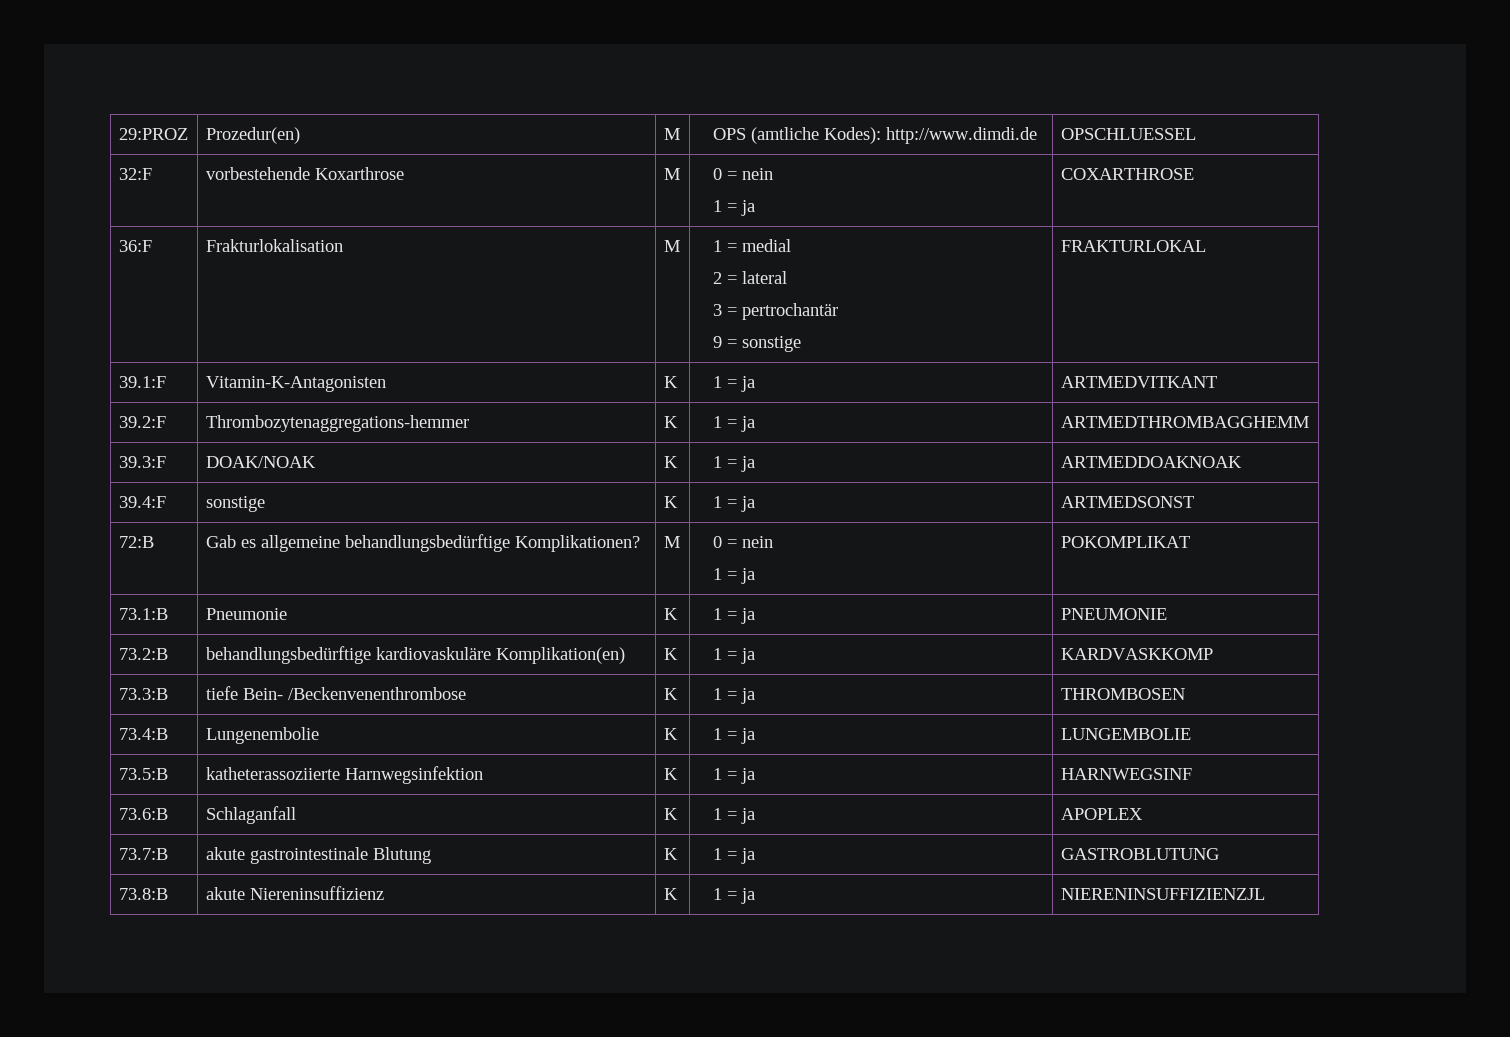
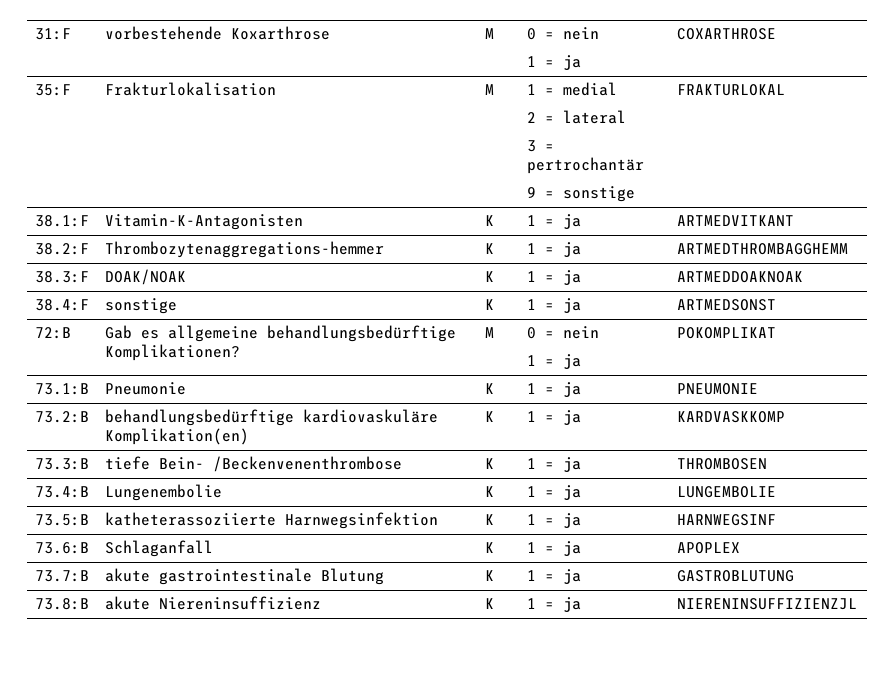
[118,128,188,140] [205,127,300,144] [663,128,680,140] [713,127,1038,144] [1060,128,1196,140] [118,168,152,180] 29:PROZ | Prozedur(en) | M | OPS (amtliche Kodes): http://www.dimdi.de | OPSCHLUESSEL // 32:F -> [34,28,71,40] 31:F
[118,240,152,252] 36:F -> [34,84,71,96] 35:F
[118,376,166,388] 39.1:F -> [34,215,89,227] 38.1:F
[118,416,166,428] 39.2:F -> [34,243,89,255] 38.2:F
[118,456,166,468] 39.3:F -> [34,271,89,283] 38.3:F
[118,496,166,508] 39.4:F -> [34,299,89,311] 38.4:F

